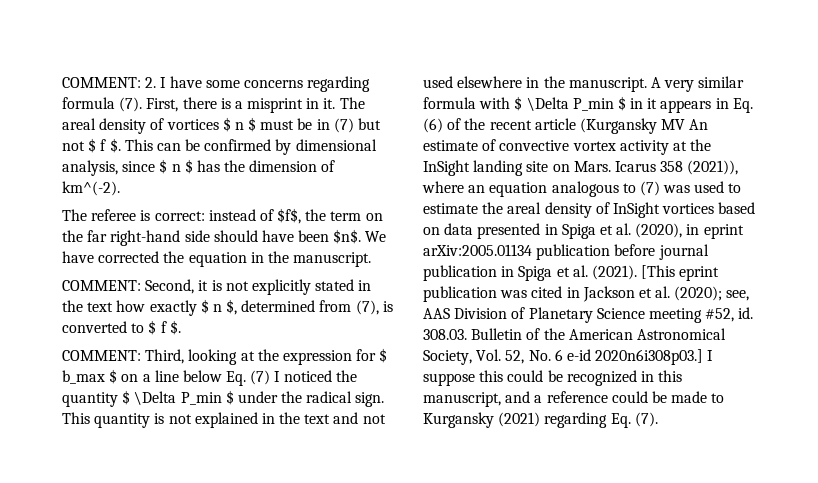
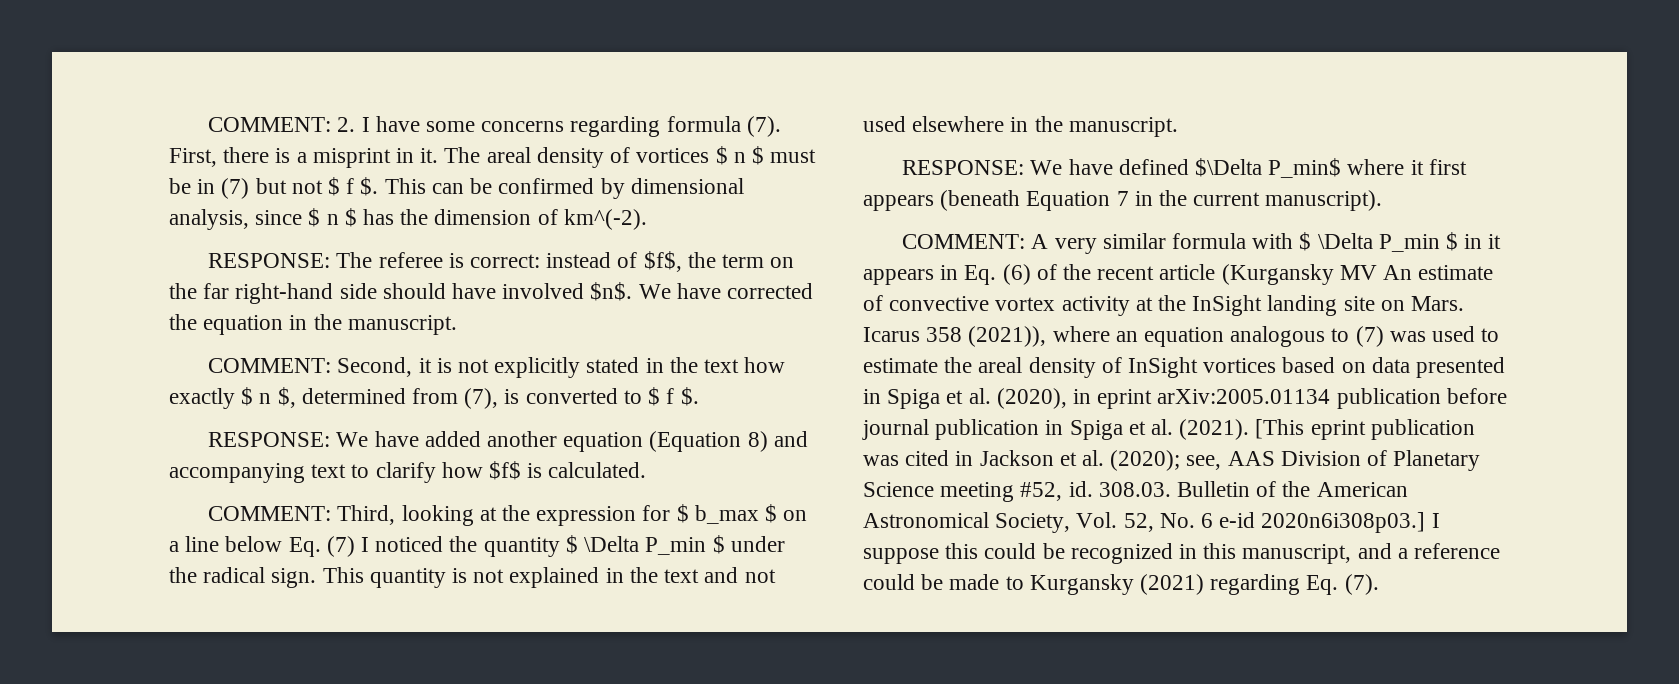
(120, 188) none -> [208,253,331,268] RESPONSE:
[298,230,330,242] been -> [502,283,585,299] involved
(181, 327) none -> [208,431,808,452] [169,461,647,483] // RESPONSE: We have added another equation (Equation 8) and accompanying text to clarify how $f$ is calculated.
(647, 84) none -> [902,158,1467,178] [863,190,1383,211] [902,234,1026,249] // RESPONSE: We have defined $\Delta P_min$ where it first appears (beneath Equation 7 in the current manuscript). // COMMENT:

